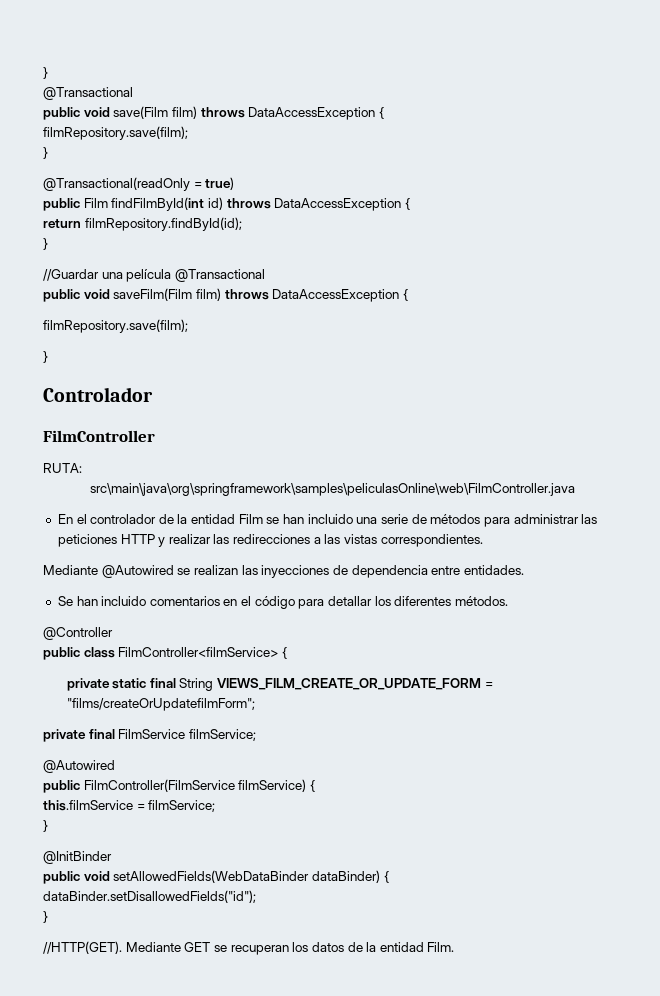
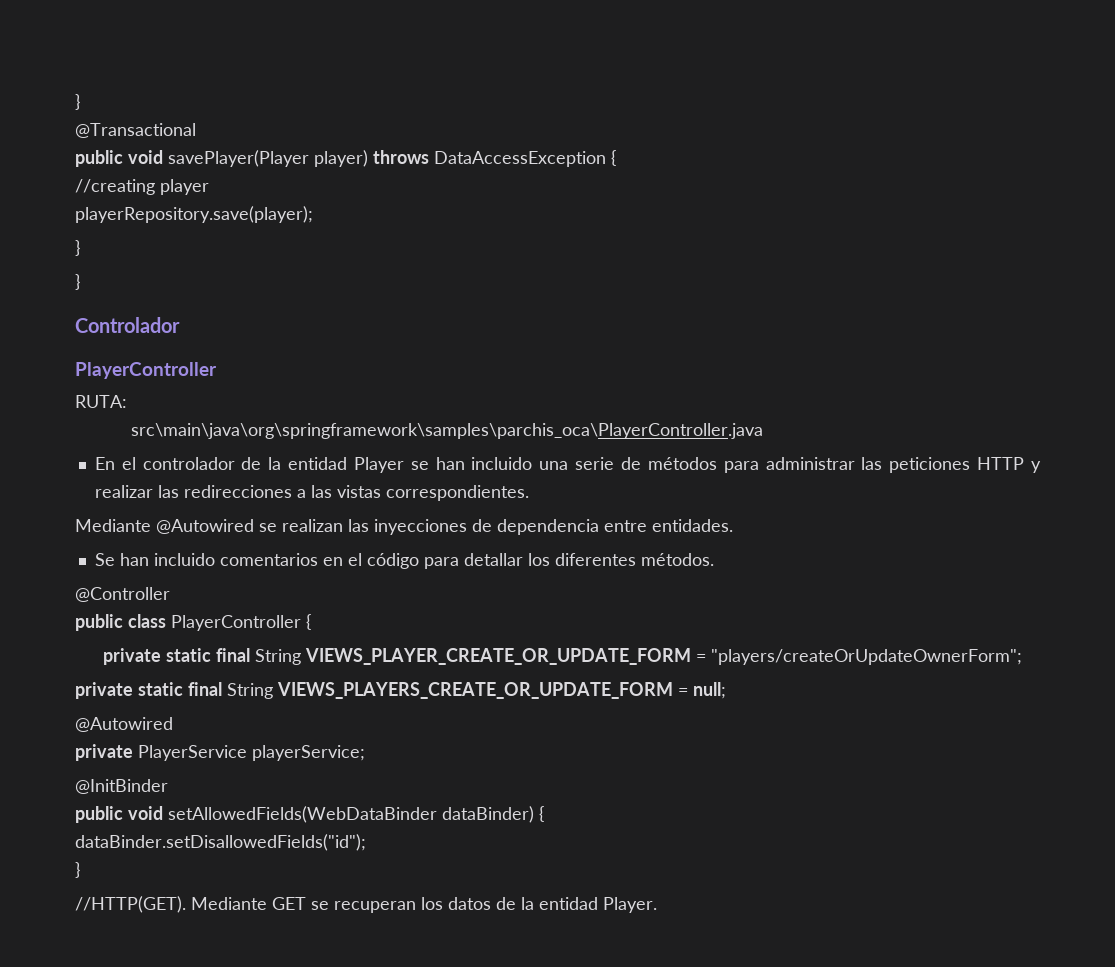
[113,106,384,120] [43,126,188,140] [43,147,48,159] [43,177,235,191] [43,197,410,211] [43,217,242,231] [43,238,48,250] [43,269,265,282] [43,288,408,302] [43,319,188,333] save(Film film) throws DataAccessException { // filmRepository.save(film); // } // @Transactional(readOnly = true) // public Film findFilmById(int id) throws DataAccessException { // return filmRepository.findById(id); // } // //Guardar una película @Transactional // public void saveFilm(Film film) throws DataAccessException { // filmRepository.save(film); -> [168,150,616,167] [75,179,209,195] [75,206,313,223] [75,240,80,256] savePlayer(Player player) throws DataAccessException { // //creating player // playerRepository.save(player); // }
[43,430,155,442] FilmController -> [75,362,217,379] PlayerController
[90,483,576,496] src\main\java\org\springframework\samples\peliculasOnline\web\FilmController.java -> [131,423,764,439] src\main\java\org\springframework\samples\parchis_oca\PlayerController.java
[238,514,263,524] Film -> [353,457,404,473] Player
[118,647,279,657] FilmController<filmService> -> [171,615,301,631] PlayerController
[217,678,493,690] [66,698,255,711] [43,729,256,742] [43,760,115,773] [43,779,315,793] [43,800,216,812] [43,820,48,832] VIEWS_FILM_CREATE_OR_UPDATE_FORM = "films/createOrUpdatefilmForm"; // private final FilmService filmService; // @Autowired // public FilmController(FilmService filmService) { // this.filmService = filmService; // } -> [305,648,1023,665] [75,682,726,699] [75,717,173,732] [75,744,365,761] VIEWS_PLAYER_CREATE_OR_UPDATE_FORM = "players/createOrUpdateOwnerForm"; // private static final String VIEWS_PLAYERS_CREATE_OR_UPDATE_FORM = null; // @Autowired // private PlayerService playerService;
[427,942,455,952] Film. -> [603,897,657,913] Player.

